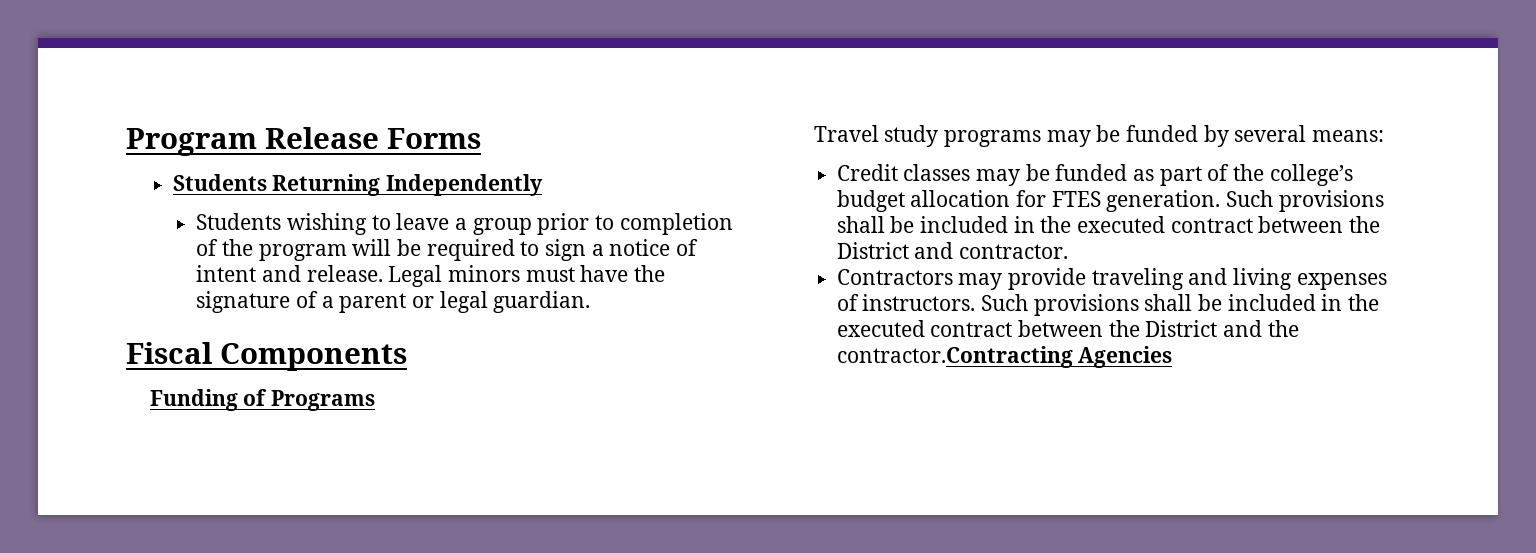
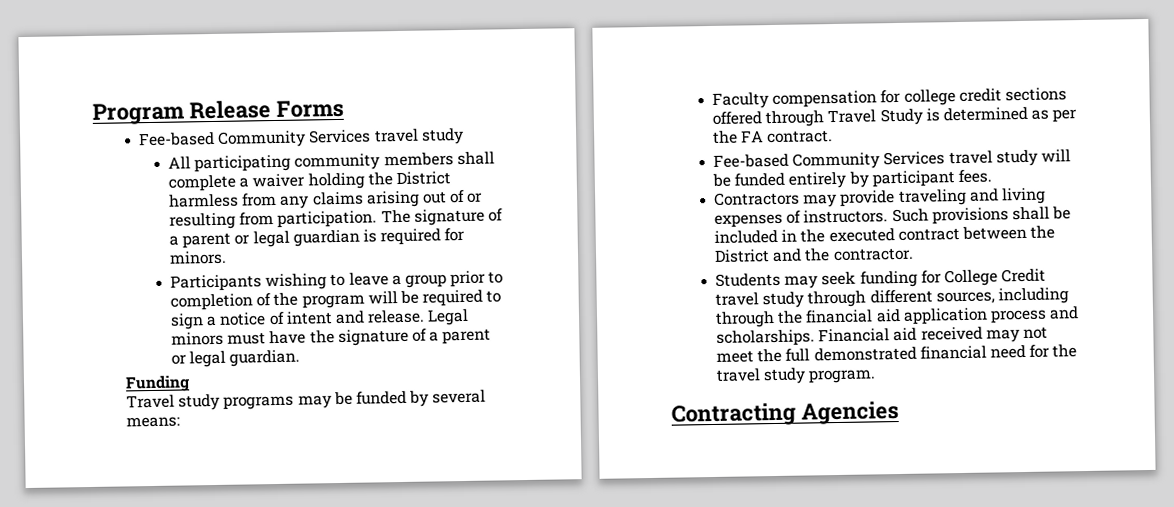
[172,174,544,196] [196,213,282,230] Students Returning Independently // Students -> [139,127,464,148] [168,151,495,173] [168,171,452,192] [169,189,484,209] [169,208,504,230] [169,227,466,249] [169,250,228,265] [170,274,263,292] Fee-based Community Services travel study // All participating community members shall complete a waiver holding the District harmless from any claims arising out of or resulting from participation. The signature of a parent or legal guardian is required for minors. // Participants
[126,342,407,371] // Fiscal Components -> (301, 358) none
[243,389,375,411] of Programs -> (191, 384) none
[836,164,1353,186] [836,190,1384,212] [836,216,1381,233] [836,242,1069,259] Credit classes may be funded as part of the college’s budget allocation for FTES generation. Such provisions shall be included in the executed contract between the District and contractor. -> [712,87,1068,109] [712,106,1078,128] [713,130,834,144] [713,149,1072,170] [712,169,993,189] Faculty compensation for college credit sections offered through Travel Study is determined as per the FA contract. // Fee-based Community Services travel study will be funded entirely by participant fees.
[836,346,1073,368] contractor.Contracting -> [832,247,914,262] [715,268,1047,289] [715,287,1070,309] [715,306,1080,328] [716,326,1049,347] [716,344,1078,363] [716,367,877,385] [671,402,796,427] contractor. // Students may seek funding for College Credit travel study through different sources, including through the financial aid application process and scholarships. Financial aid received may not meet the full demonstrated financial need for the travel study program. // Contracting

